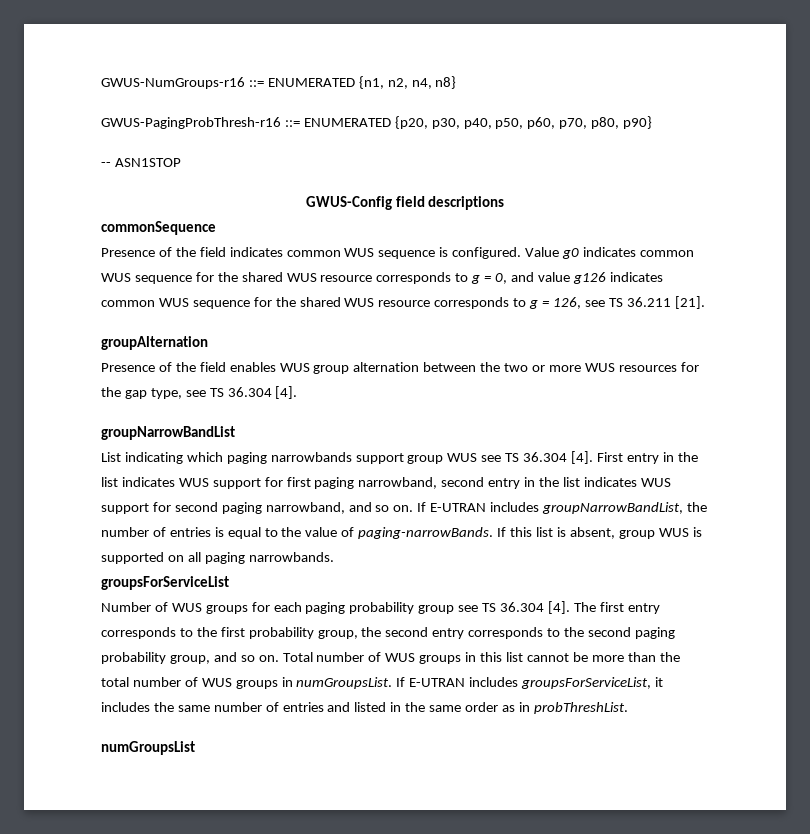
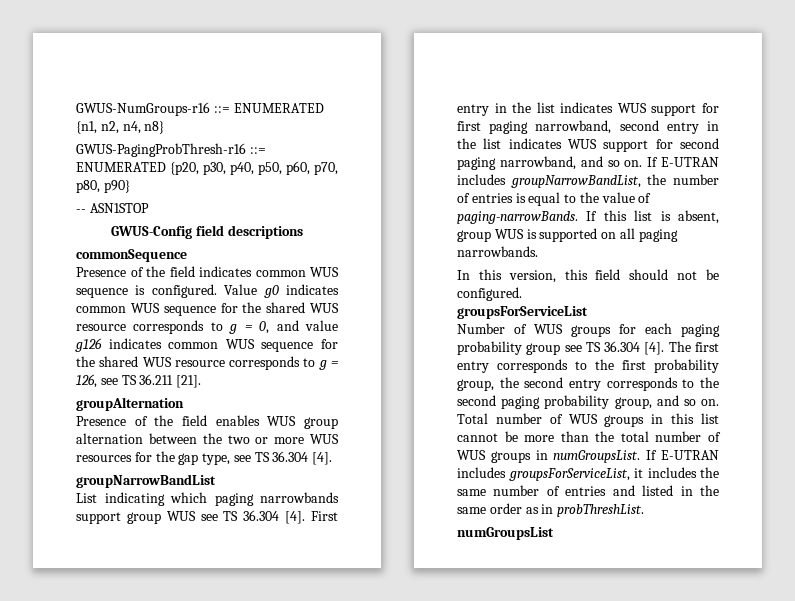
(334, 557) none -> [457,269,719,283] [457,287,522,301] // In this version, this field should not be configured.

